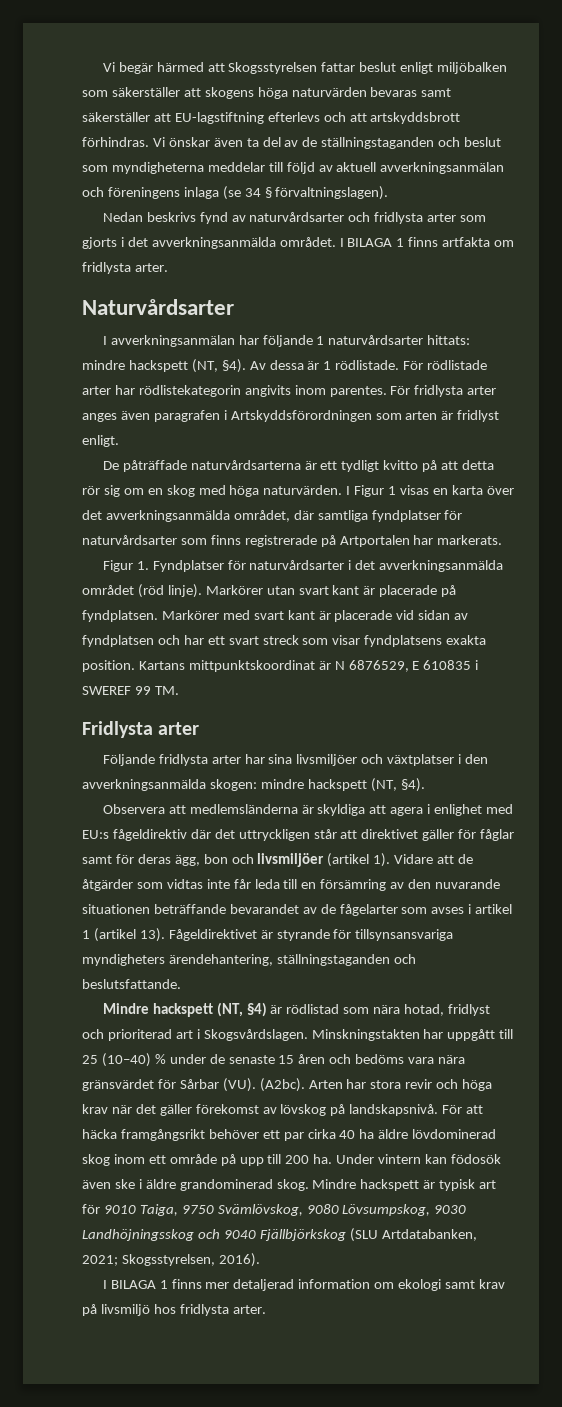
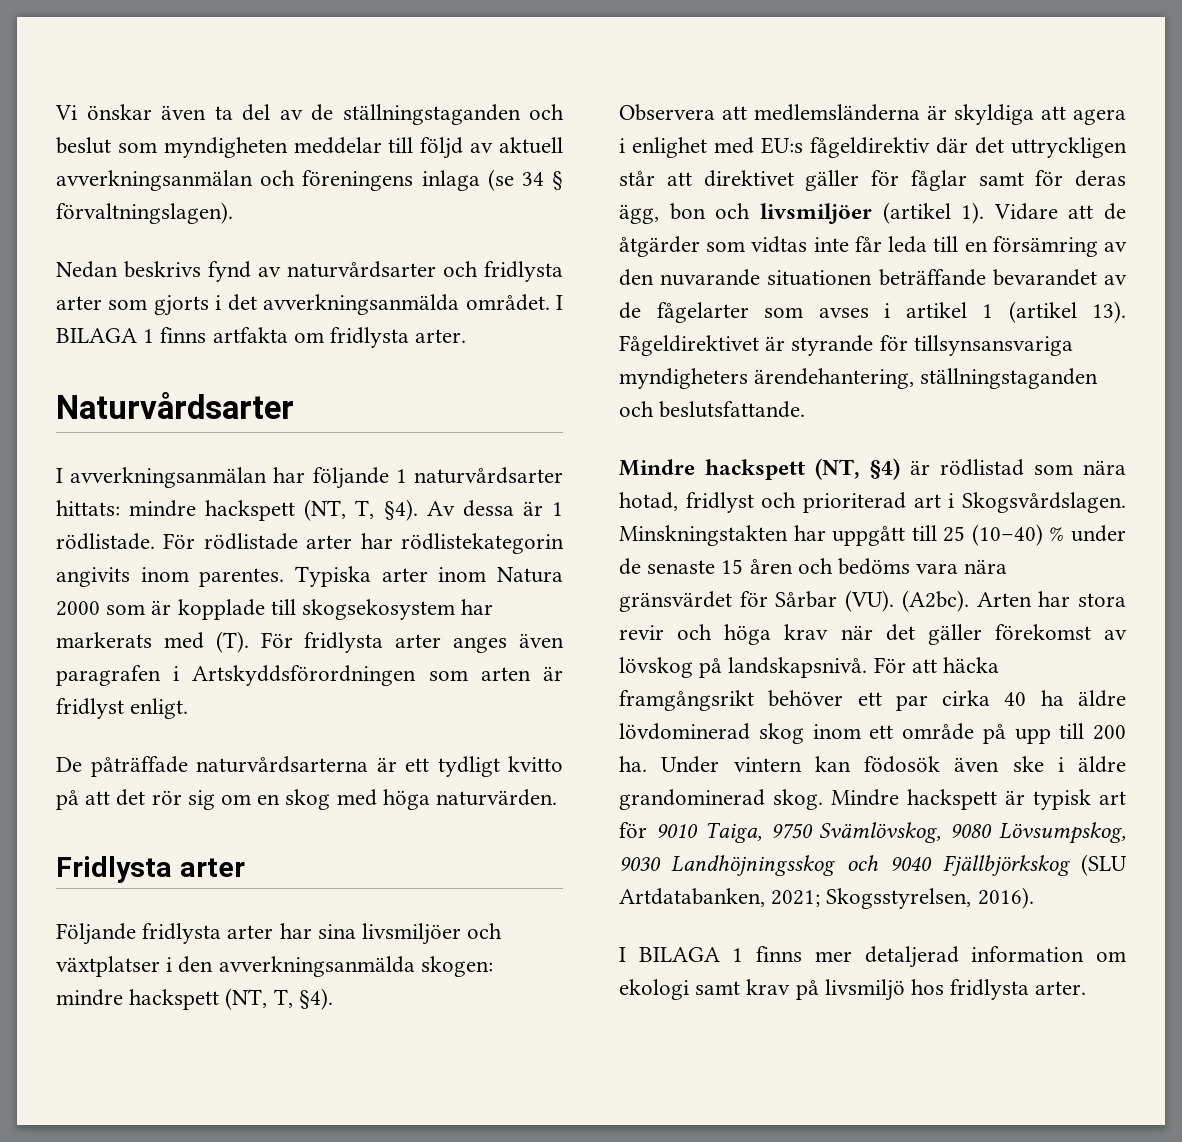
[102,62,508,74] [82,87,452,99] [82,112,461,124] [82,137,165,147] Vi begär härmed att Skogsstyrelsen fattar beslut enligt miljöbalken som säkerställer att skogens höga naturvärden bevaras samt säkerställer att EU-lagstiftning efterlevs och att artskyddsbrott förhindras. Vi -> [55,105,77,120] Vi
[111,162,204,174] myndigheterna -> [163,137,288,158] myndigheten
(218, 366) none -> [355,500,375,519] T,
(387, 391) none -> [295,566,563,587] [56,599,494,620] [56,631,249,653] Typiska arter inom Natura 2000 som är kopplade till skogsekosystem har markerats med (T).
[461,460,494,470] detta -> [116,789,146,806] det
[346,485,514,497] [82,510,463,522] [82,535,503,547] [102,560,504,572] [82,584,457,598] [82,610,469,622] [82,635,487,647] [82,660,479,672] [82,686,179,695] I Figur 1 visas en karta över det avverkningsanmälda området, där samtliga fyndplatser för naturvårdsarter som finns registrerade på Artportalen har markerats. // Figur 1. Fyndplatser för naturvårdsarter i det avverkningsanmälda området (röd linje). Markörer utan svart kant är placerade på fyndplatsen. Markörer med svart kant är placerade vid sidan av fyndplatsen och har ett svart streck som visar fyndplatsens exakta position. Kartans mittpunktskoordinat är N 6876529, E 610835 i SWEREF 99 TM. -> (558, 797) none
(397, 785) none -> [273,989,293,1008] T,

